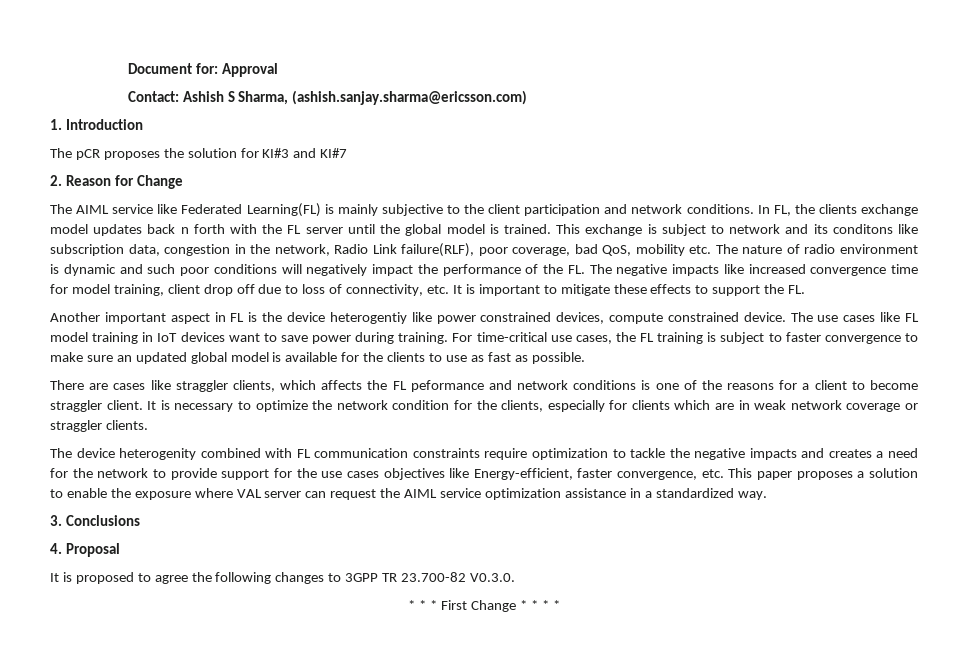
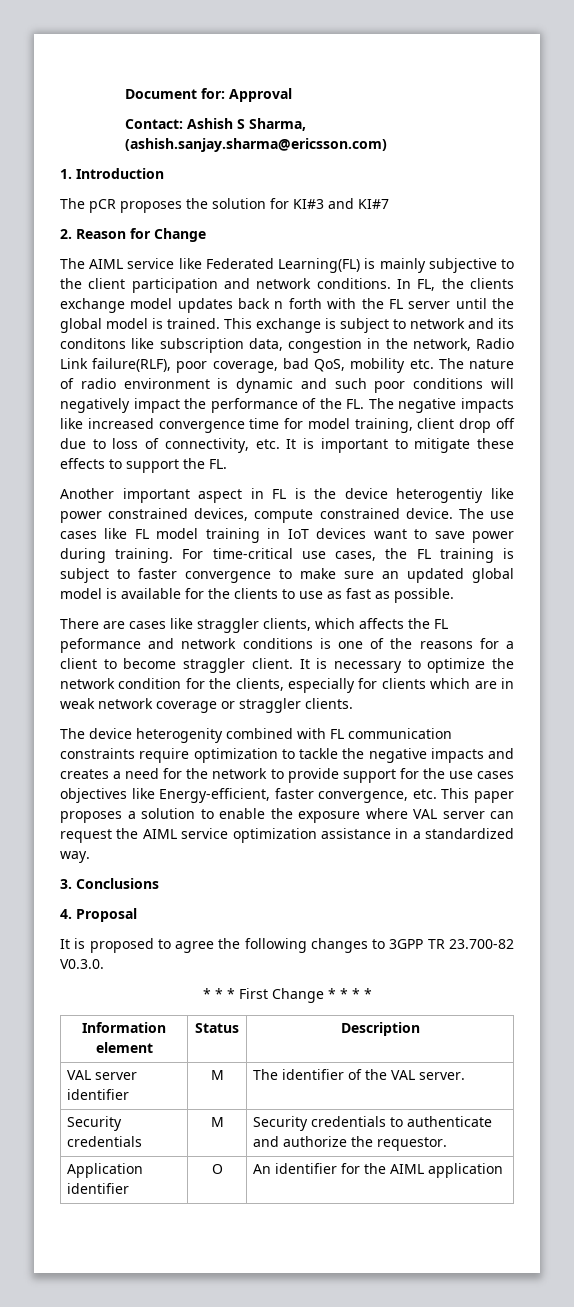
(560, 605) none -> [82,1022,166,1033] [95,1042,153,1053] [195,1023,239,1033] [340,1022,420,1036] [67,1070,138,1080] [67,1089,130,1100] [210,1070,224,1080] [253,1069,466,1080] [67,1116,123,1131] [67,1136,143,1147] [210,1117,224,1127] [253,1116,493,1131] [253,1136,448,1151] [67,1163,144,1178] [67,1183,130,1194] [211,1164,223,1174] [253,1163,504,1178] // Information element | Status | Description // VAL server identifier | M | The identifier of the VAL server. // Security credentials | M | Security credentials to authenticate and authorize the requestor. // Application identifier | O | An identifier for the AIML application

